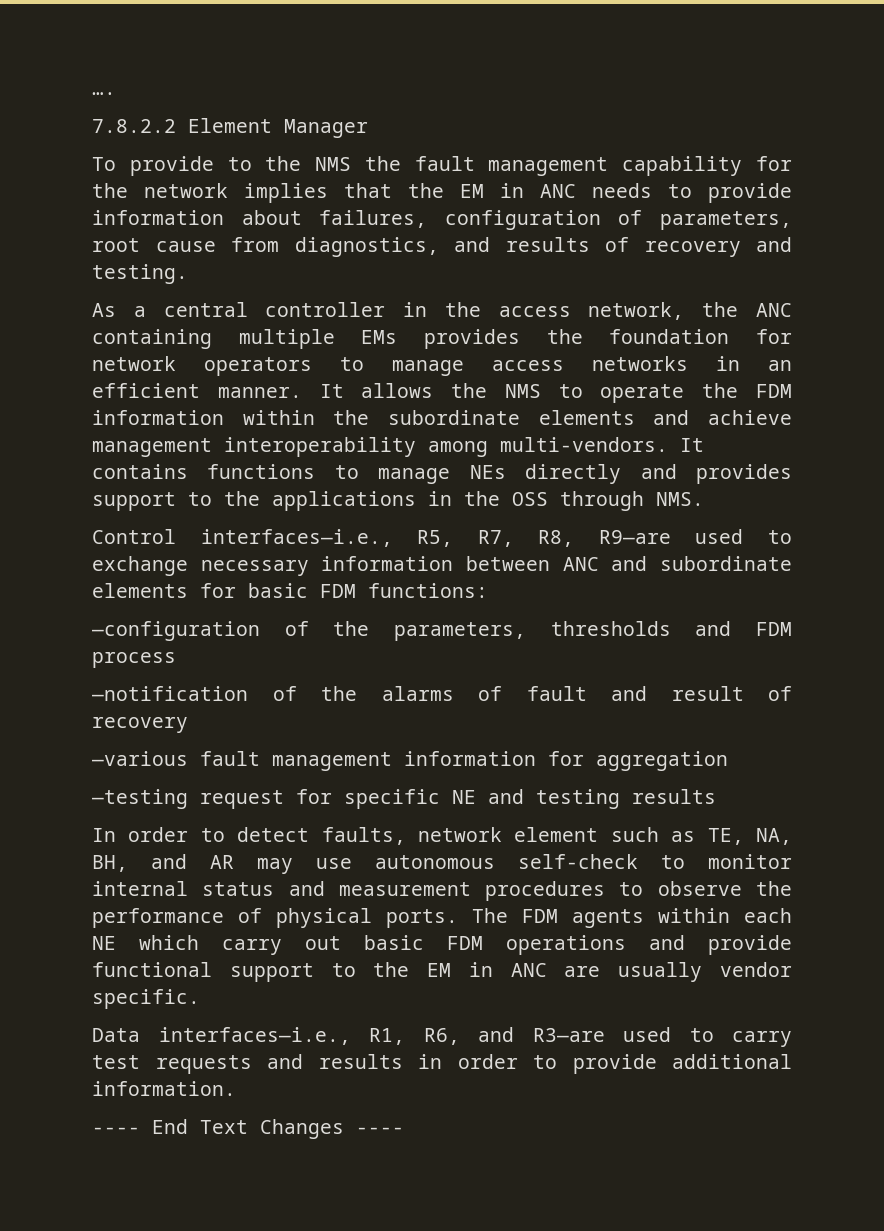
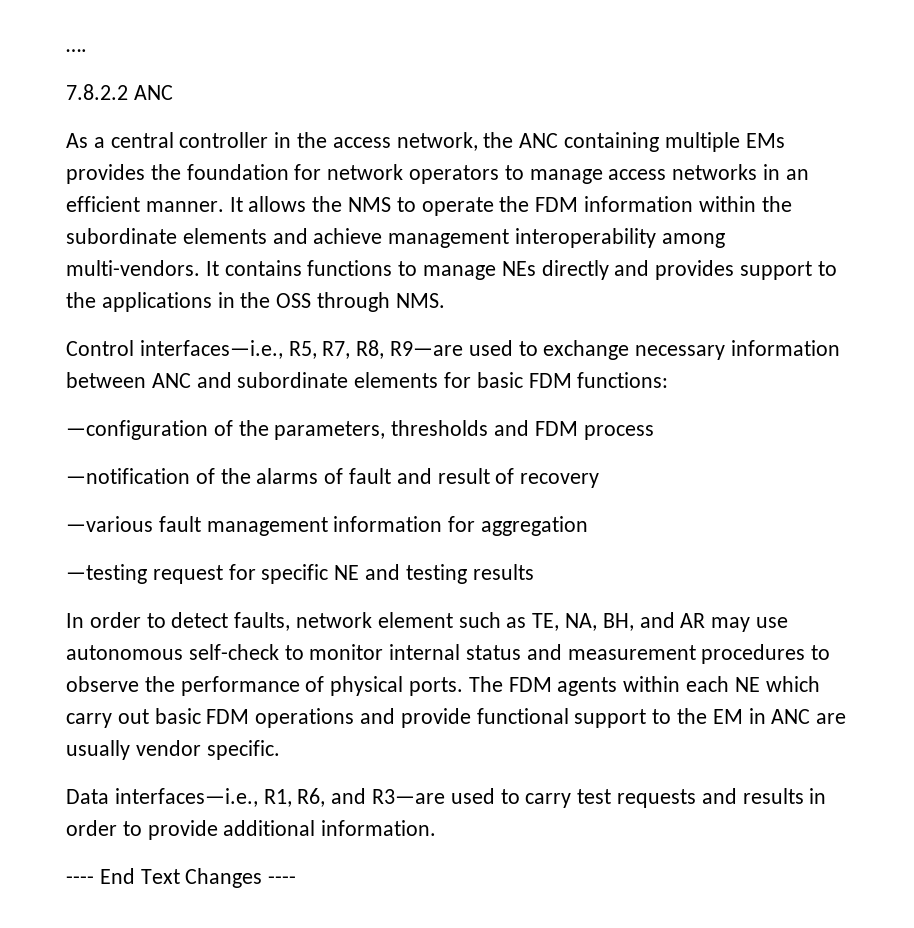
[188,118,368,138] [92,156,792,176] [92,183,792,203] [92,210,792,230] [92,237,792,257] [92,264,188,284] Element Manager // To provide to the NMS the fault management capability for the network implies that the EM in ANC needs to provide information about failures, configuration of parameters, root cause from diagnostics, and results of recovery and testing. -> [133,85,173,100] ANC

